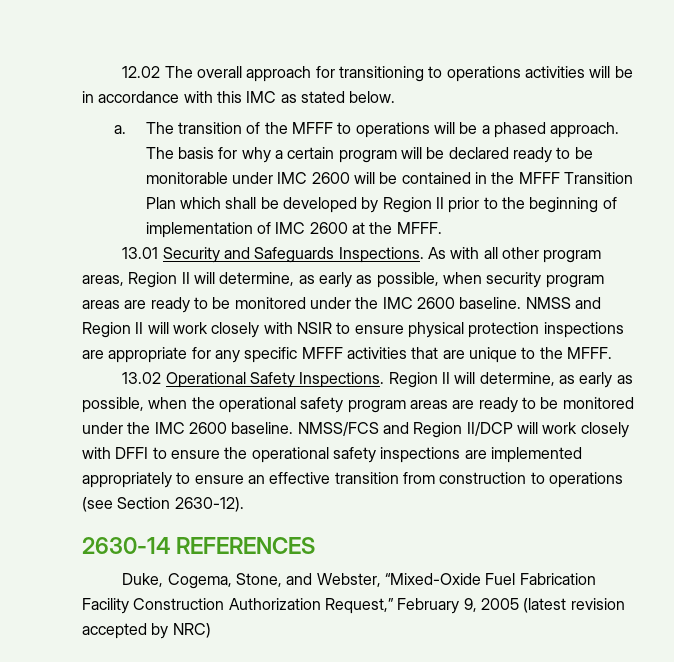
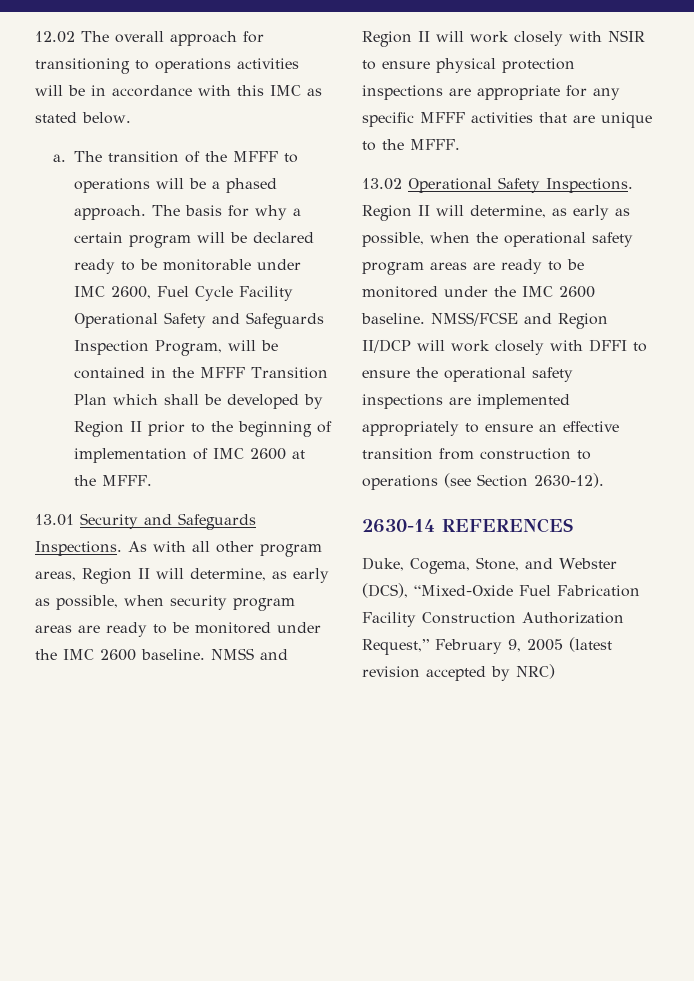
[311,172,350,184] 2600 -> [110,286,293,301] [73,312,324,329] [73,340,222,356] 2600, Fuel Cycle Facility Operational Safety and Safeguards Inspection Program,
[297,422,379,436] NMSS/FCS -> [431,312,518,326] NMSS/FCSE
[316,573,381,587] Webster, -> [559,558,617,569] [362,583,408,598] Webster (DCS),

